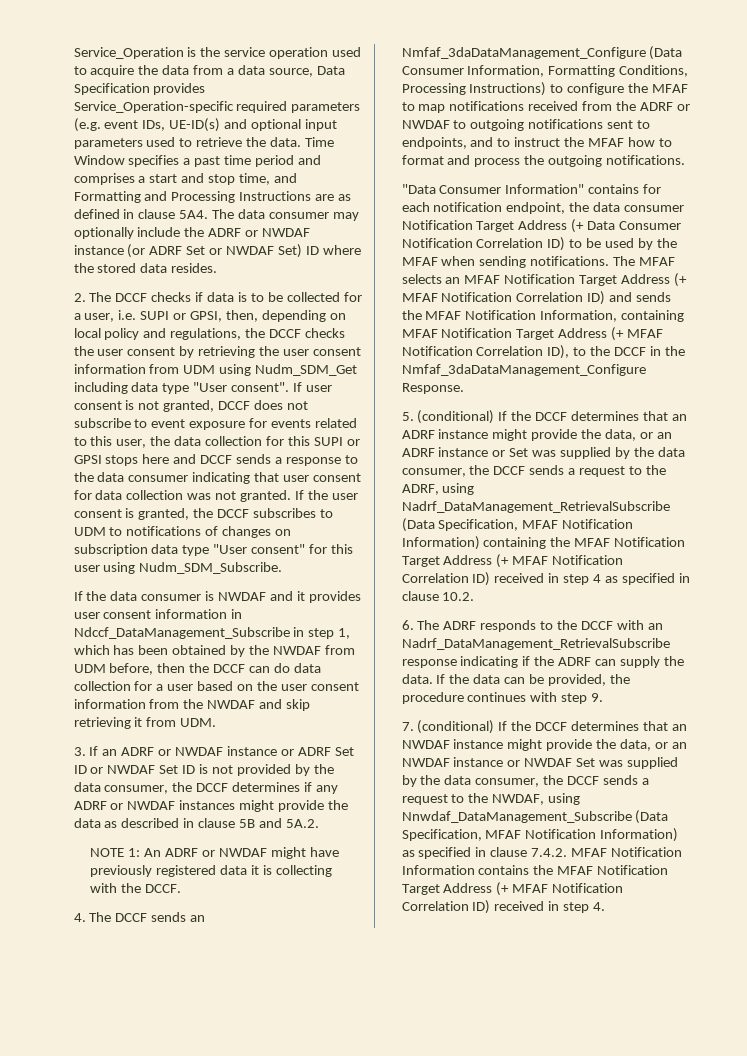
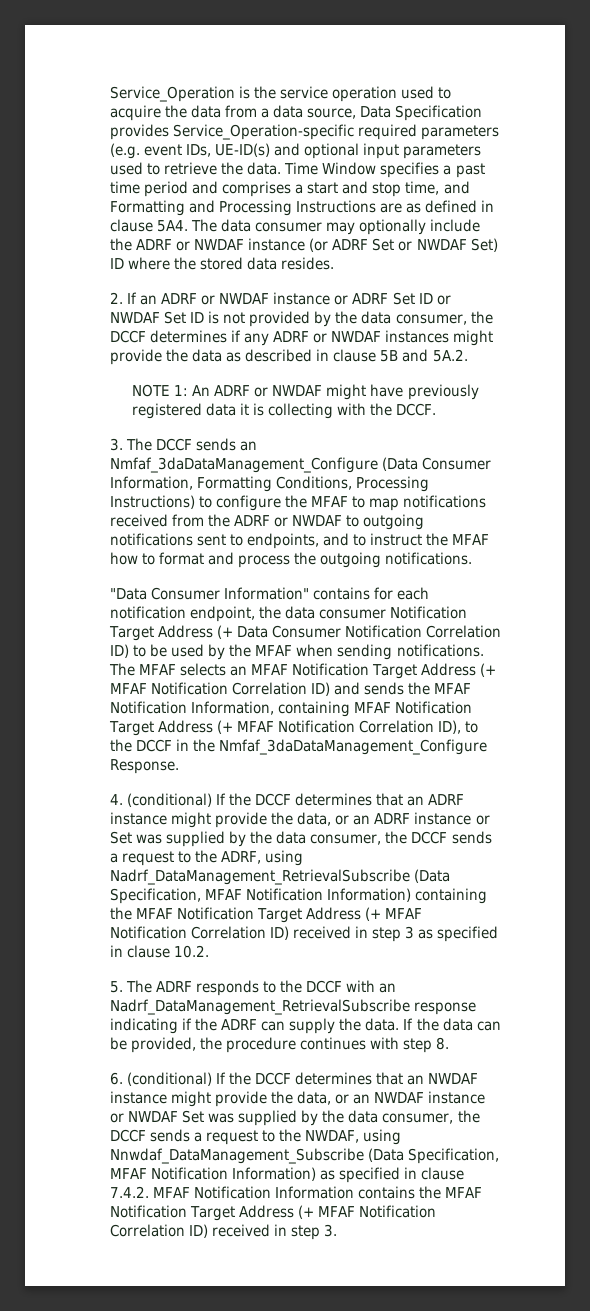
[89,292,362,302] [73,310,346,322] [73,328,346,340] [73,346,361,358] [73,364,358,376] [73,382,333,394] [73,400,309,412] [73,418,358,430] [73,436,360,448] [73,454,358,466] [73,472,362,484] [73,490,358,502] [73,508,334,520] [73,526,292,538] [73,544,354,556] [73,562,283,574] [73,591,361,603] [73,609,243,619] [73,627,351,639] [73,645,355,657] [73,663,321,675] [73,681,359,691] [73,699,311,711] [73,717,217,729] [73,747,86,756] The DCCF checks if data is to be collected for a user, i.e. SUPI or GPSI, then, depending on local policy and regulations, the DCCF checks the user consent by retrieving the user consent information from UDM using Nudm_SDM_Get including data type "User consent". If user consent is not granted, DCCF does not subscribe to event exposure for events related to this user, the data collection for this SUPI or GPSI stops here and DCCF sends a response to the data consumer indicating that user consent for data collection was not granted. If the user consent is granted, the DCCF subscribes to UDM to notifications of changes on subscription data type "User consent" for this user using Nudm_SDM_Subscribe. // If the data consumer is NWDAF and it provides user consent information in Ndccf_DataManagement_Subscribe in step 1, which has been obtained by the NWDAF from UDM before, then the DCCF can do data collection for a user based on the user consent information from the NWDAF and skip retrieving it from UDM. // 3. -> (124, 298) none
[73,913,86,922] 4. -> [110,438,124,451] 3.
[401,412,414,421] 5. -> [110,794,124,805] 4.
[593,574,602,583] 4 -> [405,926,415,939] 3
[401,620,414,630] 6. -> [110,981,124,993] 5.
[591,693,604,702] [401,722,414,731] 9. // 7. -> [436,1037,450,1050] [110,1072,124,1085] 8. // 6.
[593,902,606,911] 4. -> [324,1224,338,1237] 3.

